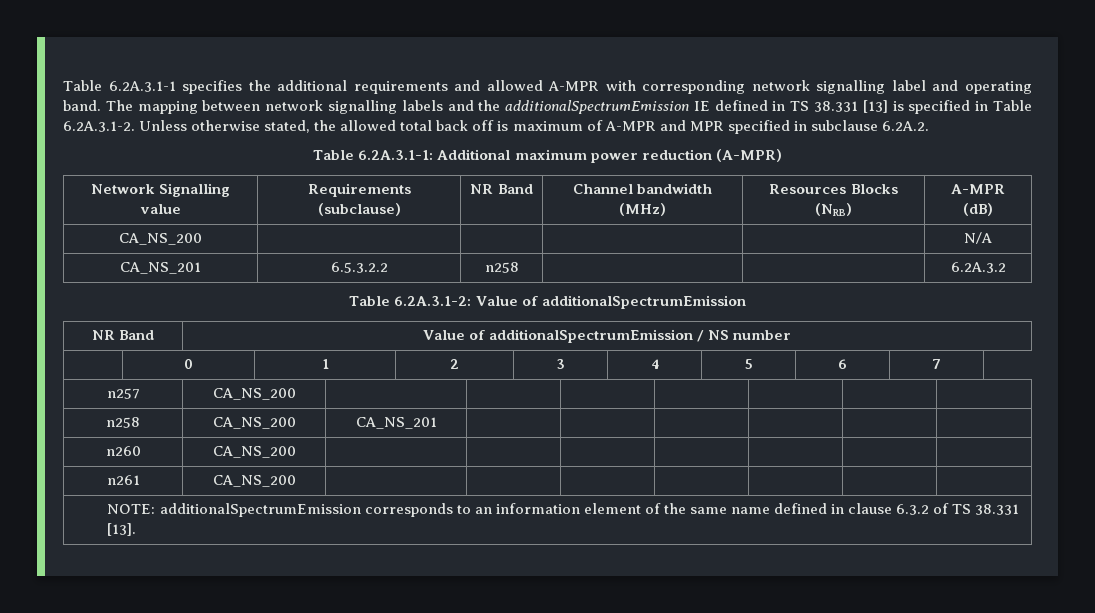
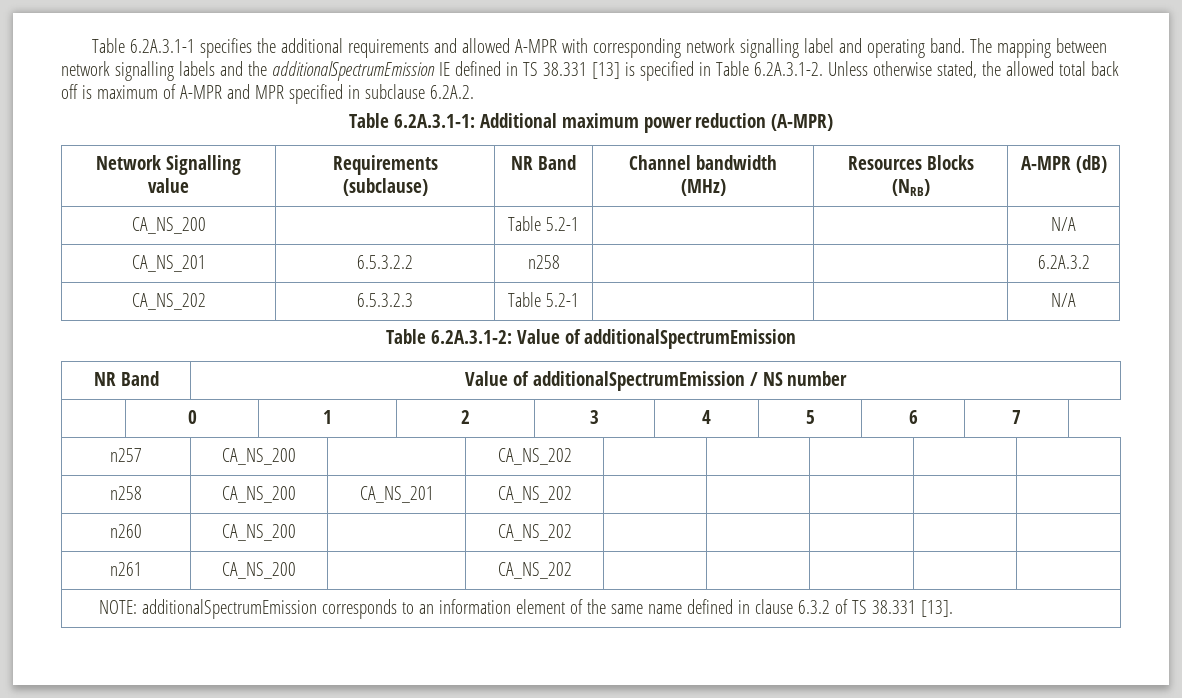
(202, 239) none -> [508,216,579,231] Table 5.2-1
(1006, 267) none -> [131,293,206,310] [357,293,413,307] [508,292,579,307] [1051,293,1076,307] // CA_NS_202 | 6.5.3.2.3 | Table 5.2-1 | | | N/A
(296, 394) none -> [497,448,572,465] CA_NS_202
(437, 423) none -> [497,486,572,503] CA_NS_202
(296, 452) none -> [497,524,572,541] CA_NS_202
(296, 481) none -> [497,562,572,579] CA_NS_202

